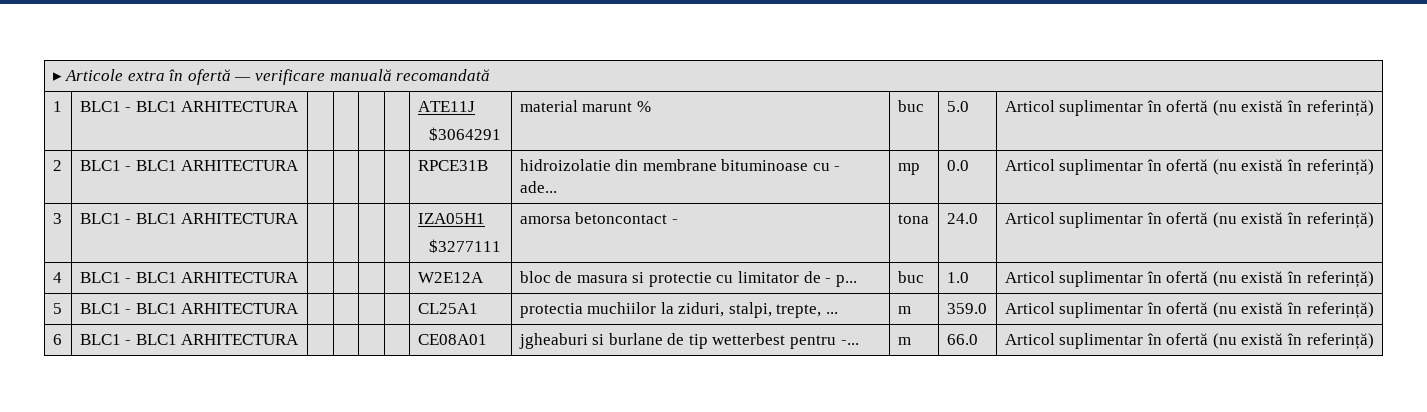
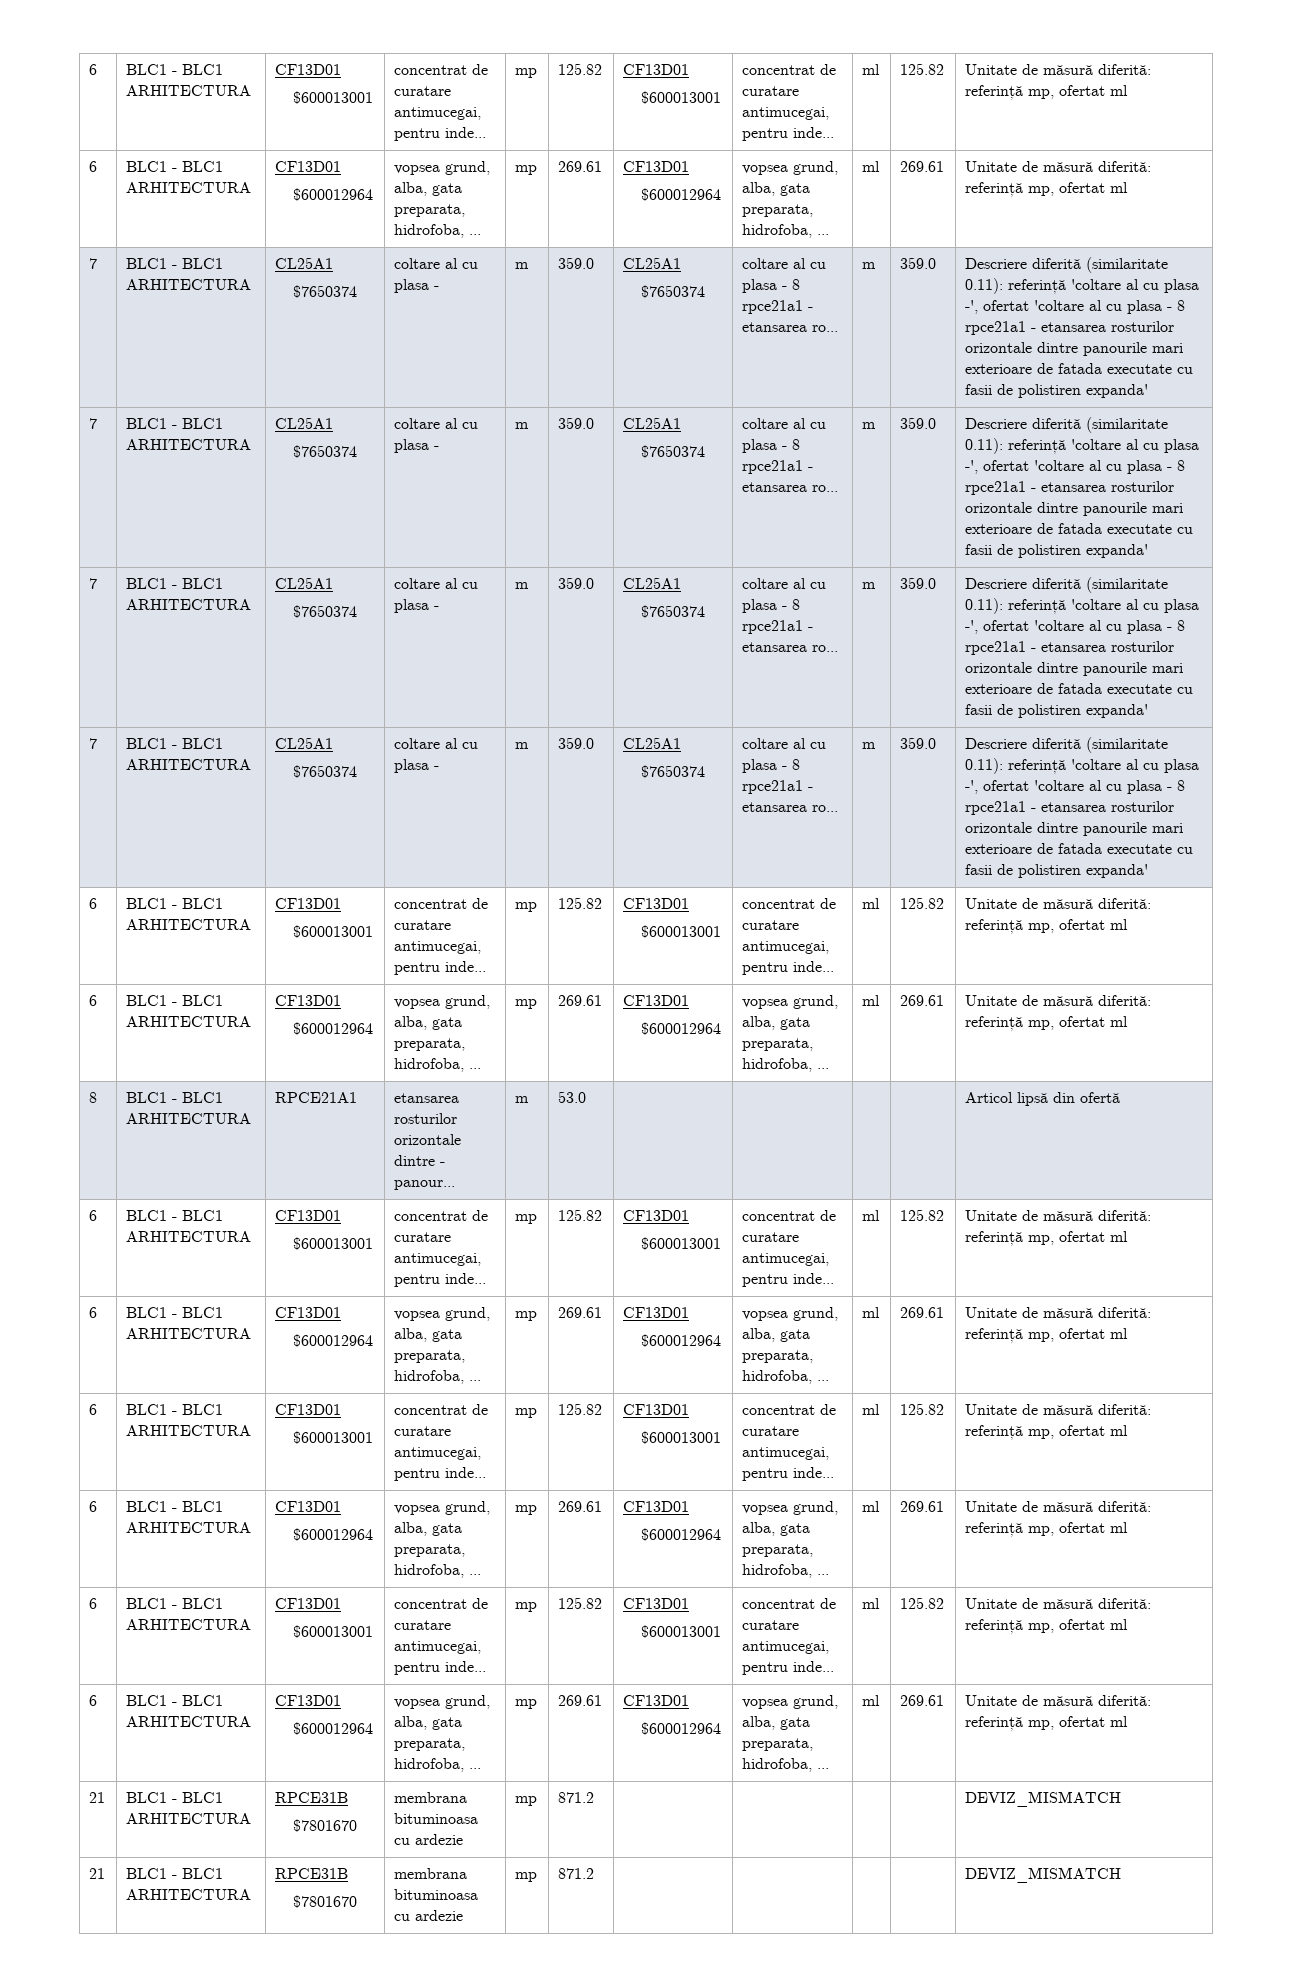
[52,69,491,85] [52,101,62,112] [79,101,300,112] [417,101,475,112] [428,127,501,141] [519,100,651,112] [897,100,924,112] [946,101,969,112] [1004,100,1374,117] [52,160,62,171] [79,160,300,171] [417,160,488,171] [519,159,841,171] [519,181,557,193] [897,163,920,175] [946,160,969,171] [1004,159,1374,176] [52,213,62,224] [79,213,300,224] [417,213,485,224] [428,239,501,253] [519,212,678,224] [897,214,929,224] [946,213,978,224] [1004,212,1374,229] [52,272,62,283] [79,272,300,283] [417,272,484,283] [519,271,857,287] [897,271,924,283] [946,272,969,283] [1004,271,1374,288] [52,303,62,314] [79,303,300,314] [417,303,478,314] [519,302,839,318] [897,306,911,314] [946,303,987,314] [1004,302,1374,319] [52,334,62,345] [79,334,300,345] [417,334,487,345] [518,333,859,349] [897,337,911,345] [946,334,978,345] [1004,333,1374,350] ▸ Articole extra în ofertă — verificare manuală recomandată // 1 | BLC1 - BLC1 ARHITECTURA | | | | | ATE11J // $3064291 | material marunt % | buc | 5.0 | Articol suplimentar în ofertă (nu există în referință) // 2 | BLC1 - BLC1 ARHITECTURA | | | | | RPCE31B | hidroizolatie din membrane bituminoase cu - ade... | mp | 0.0 | Articol suplimentar în ofertă (nu există în referință) // 3 | BLC1 - BLC1 ARHITECTURA | | | | | IZA05H1 // $3277111 | amorsa betoncontact - | tona | 24.0 | Articol suplimentar în ofertă (nu există în referință) // 4 | BLC1 - BLC1 ARHITECTURA | | | | | W2E12A | bloc de masura si protectie cu limitator de - p... | buc | 1.0 | Articol suplimentar în ofertă (nu există în referință) // 5 | BLC1 - BLC1 ARHITECTURA | | | | | CL25A1 | protectia muchiilor la ziduri, stalpi, trepte, ... | m | 359.0 | Articol suplimentar în ofertă (nu există în referință) // 6 | BLC1 - BLC1 ARHITECTURA | | | | | CE08A01 | jgheaburi si burlane de tip wetterbest pentru -... | m | 66.0 | Articol suplimentar în ofertă (nu există în referință) -> [89,64,98,75] [126,64,224,75] [126,85,252,96] [275,64,342,75] [293,91,374,104] [394,64,489,75] [394,86,452,96] [394,107,482,120] [394,127,487,141] [515,68,538,78] [558,63,603,75] [623,64,690,75] [641,91,722,104] [742,64,837,75] [742,86,800,96] [742,107,830,120] [742,127,835,141] [862,64,881,75] [900,63,945,75] [965,64,1152,75] [965,85,1129,101] [89,161,98,172] [126,161,224,172] [126,182,252,193] [275,161,342,172] [293,188,374,201] [394,161,491,175] [394,182,463,196] [394,204,466,217] [394,224,482,238] [515,165,538,175] [558,161,603,172] [623,161,690,172] [641,188,722,201] [742,161,839,175] [742,182,811,196] [742,204,814,217] [742,224,830,238] [862,161,881,172] [900,161,945,172] [965,161,1152,172] [965,182,1129,198] [89,258,98,269] [126,258,224,269] [126,279,252,290] [275,257,334,269] [293,285,358,298] [394,258,479,269] [394,279,440,293] [515,262,530,269] [558,257,595,269] [623,257,682,269] [641,285,706,298] [742,258,827,269] [742,279,801,293] [742,300,814,314] [742,322,839,332] [862,262,877,269] [900,257,937,269] [965,257,1169,273] [965,278,1200,295] [965,300,1186,314] [965,321,1175,335] [965,342,1184,356] [965,363,1194,374] [965,384,1149,398] [89,418,98,429] [126,418,224,429] [126,439,252,450] [275,417,334,429] [293,445,358,458] [394,418,479,429] [394,439,440,453] [515,422,530,429] [558,417,595,429] [623,417,682,429] [641,445,706,458] [742,418,827,429] [742,439,801,453] [742,460,814,474] [742,482,839,492] [862,422,877,429] [900,417,937,429] [965,417,1169,433] [965,438,1200,455] [965,460,1186,474] [965,481,1175,495] [965,502,1184,516] [965,523,1194,534] [965,544,1149,558] [89,578,98,589] [126,578,224,589] [126,599,252,610] [275,577,334,589] [293,605,358,618] [394,578,479,589] [394,599,440,613] [515,582,530,589] [558,577,595,589] [623,577,682,589] [641,605,706,618] [742,578,827,589] [742,599,801,613] [742,620,814,634] [742,642,839,652] [862,582,877,589] [900,577,937,589] [965,577,1169,593] [965,598,1200,615] [965,620,1186,634] [965,641,1175,655] [965,662,1184,676] [965,683,1194,694] [965,704,1149,718] [89,738,98,749] [126,738,224,749] [126,759,252,770] [275,737,334,749] [293,765,358,778] [394,738,479,749] [394,759,440,773] [515,742,530,749] [558,737,595,749] [623,737,682,749] [641,765,706,778] [742,738,827,749] [742,759,801,773] [742,780,814,794] [742,802,839,812] [862,742,877,749] [900,737,937,749] [965,737,1169,753] [965,758,1200,775] [965,780,1186,794] [965,801,1175,815] [965,822,1184,836] [965,843,1194,854] [965,864,1149,878] [89,898,98,909] [126,898,224,909] [126,919,252,930] [275,898,342,909] [293,925,374,938] [394,898,489,909] [394,920,452,930] [394,941,482,954] [394,961,487,975] [515,902,538,912] [558,897,603,909] [623,898,690,909] [641,925,722,938] [742,898,837,909] [742,920,800,930] [742,941,830,954] [742,961,835,975] [862,898,881,909] [900,897,945,909] [965,898,1152,909] [965,919,1129,935] [89,995,98,1006] [126,995,224,1006] [126,1016,252,1027] [275,995,342,1006] [293,1022,374,1035] [394,995,491,1009] [394,1016,463,1030] [394,1038,466,1051] [394,1058,482,1072] [515,999,538,1009] [558,995,603,1006] [623,995,690,1006] [641,1022,722,1035] [742,995,839,1009] [742,1016,811,1030] [742,1038,814,1051] [742,1058,830,1072] [862,995,881,1006] [900,995,945,1006] [965,995,1152,1006] [965,1016,1129,1032] [89,1092,98,1103] [126,1092,224,1103] [126,1113,252,1124] [275,1092,358,1103] [394,1093,460,1103] [394,1113,458,1124] [394,1134,462,1145] [394,1155,446,1166] [394,1180,456,1190] [515,1096,530,1103] [558,1091,587,1103] [965,1092,1121,1106] [89,1210,98,1221] [126,1210,224,1221] [126,1231,252,1242] [275,1210,342,1221] [293,1237,374,1250] [394,1210,489,1221] [394,1232,452,1242] [394,1253,482,1266] [394,1273,487,1287] [515,1214,538,1224] [558,1209,603,1221] [623,1210,690,1221] [641,1237,722,1250] [742,1210,837,1221] [742,1232,800,1242] [742,1253,830,1266] [742,1273,835,1287] [862,1210,881,1221] [900,1209,945,1221] [965,1210,1152,1221] [965,1231,1129,1247] [89,1307,98,1318] [126,1307,224,1318] [126,1328,252,1339] [275,1307,342,1318] [293,1334,374,1347] [394,1307,491,1321] [394,1328,463,1342] [394,1350,466,1363] [394,1370,482,1384] [515,1311,538,1321] [558,1307,603,1318] [623,1307,690,1318] [641,1334,722,1347] [742,1307,839,1321] [742,1328,811,1342] [742,1350,814,1363] [742,1370,830,1384] [862,1307,881,1318] [900,1307,945,1318] [965,1307,1152,1318] [965,1328,1129,1344] [89,1404,98,1415] [126,1404,224,1415] [126,1425,252,1436] [275,1404,342,1415] [293,1431,374,1444] [394,1404,489,1415] [394,1426,452,1436] [394,1447,482,1460] [394,1467,487,1481] [515,1408,538,1418] [558,1403,603,1415] [623,1404,690,1415] [641,1431,722,1444] [742,1404,837,1415] [742,1426,800,1436] [742,1447,830,1460] [742,1467,835,1481] [862,1404,881,1415] [900,1403,945,1415] [965,1404,1152,1415] [965,1425,1129,1441] [89,1501,98,1512] [126,1501,224,1512] [126,1522,252,1533] [275,1501,342,1512] [293,1528,374,1541] [394,1501,491,1515] [394,1522,463,1536] [394,1544,466,1557] [394,1564,482,1578] [515,1505,538,1515] [558,1501,603,1512] [623,1501,690,1512] [641,1528,722,1541] [742,1501,839,1515] [742,1522,811,1536] [742,1544,814,1557] [742,1564,830,1578] [862,1501,881,1512] [900,1501,945,1512] [965,1501,1152,1512] [965,1522,1129,1538] [89,1598,98,1609] [126,1598,224,1609] [126,1619,252,1630] [275,1598,342,1609] [293,1625,374,1638] [394,1598,489,1609] [394,1620,452,1630] [394,1641,482,1654] [394,1661,487,1675] [515,1602,538,1612] [558,1597,603,1609] [623,1598,690,1609] [641,1625,722,1638] [742,1598,837,1609] [742,1620,800,1630] [742,1641,830,1654] [742,1661,835,1675] [862,1598,881,1609] [900,1597,945,1609] [965,1598,1152,1609] [965,1619,1129,1635] [89,1695,98,1706] [126,1695,224,1706] [126,1716,252,1727] [275,1695,342,1706] [293,1722,374,1735] [394,1695,491,1709] [394,1716,463,1730] [394,1738,466,1751] [394,1758,482,1772] [515,1699,538,1709] [558,1695,603,1706] [623,1695,690,1706] [641,1722,722,1735] [742,1695,839,1709] [742,1716,811,1730] [742,1738,814,1751] [742,1758,830,1772] [862,1695,881,1706] [900,1695,945,1706] [965,1695,1152,1706] [965,1716,1129,1732] [89,1792,106,1803] [126,1792,224,1803] [126,1813,252,1824] [275,1792,349,1803] [293,1819,358,1832] [394,1792,468,1803] [394,1813,479,1824] [394,1834,464,1845] [515,1796,538,1806] [558,1792,595,1803] [965,1791,1122,1807] [89,1868,106,1879] [126,1868,224,1879] [126,1889,252,1900] [275,1868,349,1879] [293,1895,358,1908] [394,1868,468,1879] [394,1889,479,1900] [394,1910,464,1921] [515,1872,538,1882] [558,1868,595,1879] [965,1867,1122,1883] 6 | BLC1 - BLC1 ARHITECTURA | CF13D01 // $600013001 | concentrat de curatare antimucegai, pentru inde... | mp | 125.82 | CF13D01 // $600013001 | concentrat de curatare antimucegai, pentru inde... | ml | 125.82 | Unitate de măsură diferită: referință mp, ofertat ml // 6 | BLC1 - BLC1 ARHITECTURA | CF13D01 // $600012964 | vopsea grund, alba, gata preparata, hidrofoba, ... | mp | 269.61 | CF13D01 // $600012964 | vopsea grund, alba, gata preparata, hidrofoba, ... | ml | 269.61 | Unitate de măsură diferită: referință mp, ofertat ml // 7 | BLC1 - BLC1 ARHITECTURA | CL25A1 // $7650374 | coltare al cu plasa - | m | 359.0 | CL25A1 // $7650374 | coltare al cu plasa - 8 rpce21a1 - etansarea ro... | m | 359.0 | Descriere diferită (similaritate 0.11): referință 'coltare al cu plasa -', ofertat 'coltare al cu plasa - 8 rpce21a1 - etansarea rosturilor orizontale dintre panourile mari exterioare de fatada executate cu fasii de polistiren expanda' // 7 | BLC1 - BLC1 ARHITECTURA | CL25A1 // $7650374 | coltare al cu plasa - | m | 359.0 | CL25A1 // $7650374 | coltare al cu plasa - 8 rpce21a1 - etansarea ro... | m | 359.0 | Descriere diferită (similaritate 0.11): referință 'coltare al cu plasa -', ofertat 'coltare al cu plasa - 8 rpce21a1 - etansarea rosturilor orizontale dintre panourile mari exterioare de fatada executate cu fasii de polistiren expanda' // 7 | BLC1 - BLC1 ARHITECTURA | CL25A1 // $7650374 | coltare al cu plasa - | m | 359.0 | CL25A1 // $7650374 | coltare al cu plasa - 8 rpce21a1 - etansarea ro... | m | 359.0 | Descriere diferită (similaritate 0.11): referință 'coltare al cu plasa -', ofertat 'coltare al cu plasa - 8 rpce21a1 - etansarea rosturilor orizontale dintre panourile mari exterioare de fatada executate cu fasii de polistiren expanda' // 7 | BLC1 - BLC1 ARHITECTURA | CL25A1 // $7650374 | coltare al cu plasa - | m | 359.0 | CL25A1 // $7650374 | coltare al cu plasa - 8 rpce21a1 - etansarea ro... | m | 359.0 | Descriere diferită (similaritate 0.11): referință 'coltare al cu plasa -', ofertat 'coltare al cu plasa - 8 rpce21a1 - etansarea rosturilor orizontale dintre panourile mari exterioare de fatada executate cu fasii de polistiren expanda' // 6 | BLC1 - BLC1 ARHITECTURA | CF13D01 // $600013001 | concentrat de curatare antimucegai, pentru inde... | mp | 125.82 | CF13D01 // $600013001 | concentrat de curatare antimucegai, pentru inde... | ml | 125.82 | Unitate de măsură diferită: referință mp, ofertat ml // 6 | BLC1 - BLC1 ARHITECTURA | CF13D01 // $600012964 | vopsea grund, alba, gata preparata, hidrofoba, ... | mp | 269.61 | CF13D01 // $600012964 | vopsea grund, alba, gata preparata, hidrofoba, ... | ml | 269.61 | Unitate de măsură diferită: referință mp, ofertat ml // 8 | BLC1 - BLC1 ARHITECTURA | RPCE21A1 | etansarea rosturilor orizontale dintre - panour... | m | 53.0 | | | | | Articol lipsă din ofertă // 6 | BLC1 - BLC1 ARHITECTURA | CF13D01 // $600013001 | concentrat de curatare antimucegai, pentru inde... | mp | 125.82 | CF13D01 // $600013001 | concentrat de curatare antimucegai, pentru inde... | ml | 125.82 | Unitate de măsură diferită: referință mp, ofertat ml // 6 | BLC1 - BLC1 ARHITECTURA | CF13D01 // $600012964 | vopsea grund, alba, gata preparata, hidrofoba, ... | mp | 269.61 | CF13D01 // $600012964 | vopsea grund, alba, gata preparata, hidrofoba, ... | ml | 269.61 | Unitate de măsură diferită: referință mp, ofertat ml // 6 | BLC1 - BLC1 ARHITECTURA | CF13D01 // $600013001 | concentrat de curatare antimucegai, pentru inde... | mp | 125.82 | CF13D01 // $600013001 | concentrat de curatare antimucegai, pentru inde... | ml | 125.82 | Unitate de măsură diferită: referință mp, ofertat ml // 6 | BLC1 - BLC1 ARHITECTURA | CF13D01 // $600012964 | vopsea grund, alba, gata preparata, hidrofoba, ... | mp | 269.61 | CF13D01 // $600012964 | vopsea grund, alba, gata preparata, hidrofoba, ... | ml | 269.61 | Unitate de măsură diferită: referință mp, ofertat ml // 6 | BLC1 - BLC1 ARHITECTURA | CF13D01 // $600013001 | concentrat de curatare antimucegai, pentru inde... | mp | 125.82 | CF13D01 // $600013001 | concentrat de curatare antimucegai, pentru inde... | ml | 125.82 | Unitate de măsură diferită: referință mp, ofertat ml // 6 | BLC1 - BLC1 ARHITECTURA | CF13D01 // $600012964 | vopsea grund, alba, gata preparata, hidrofoba, ... | mp | 269.61 | CF13D01 // $600012964 | vopsea grund, alba, gata preparata, hidrofoba, ... | ml | 269.61 | Unitate de măsură diferită: referință mp, ofertat ml // 21 | BLC1 - BLC1 ARHITECTURA | RPCE31B // $7801670 | membrana bituminoasa cu ardezie | mp | 871.2 | | | | | DEVIZ_MISMATCH // 21 | BLC1 - BLC1 ARHITECTURA | RPCE31B // $7801670 | membrana bituminoasa cu ardezie | mp | 871.2 | | | | | DEVIZ_MISMATCH

